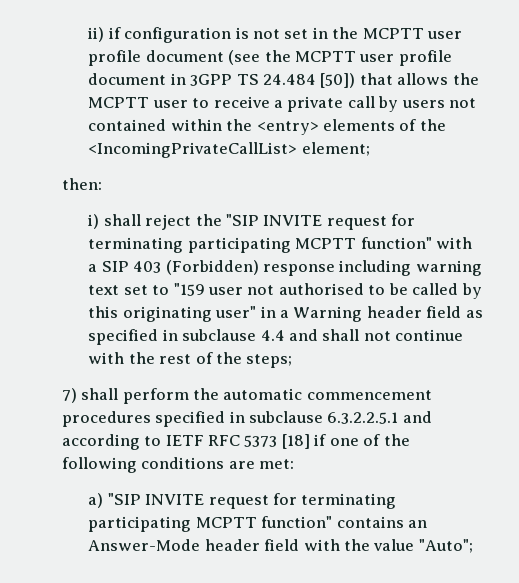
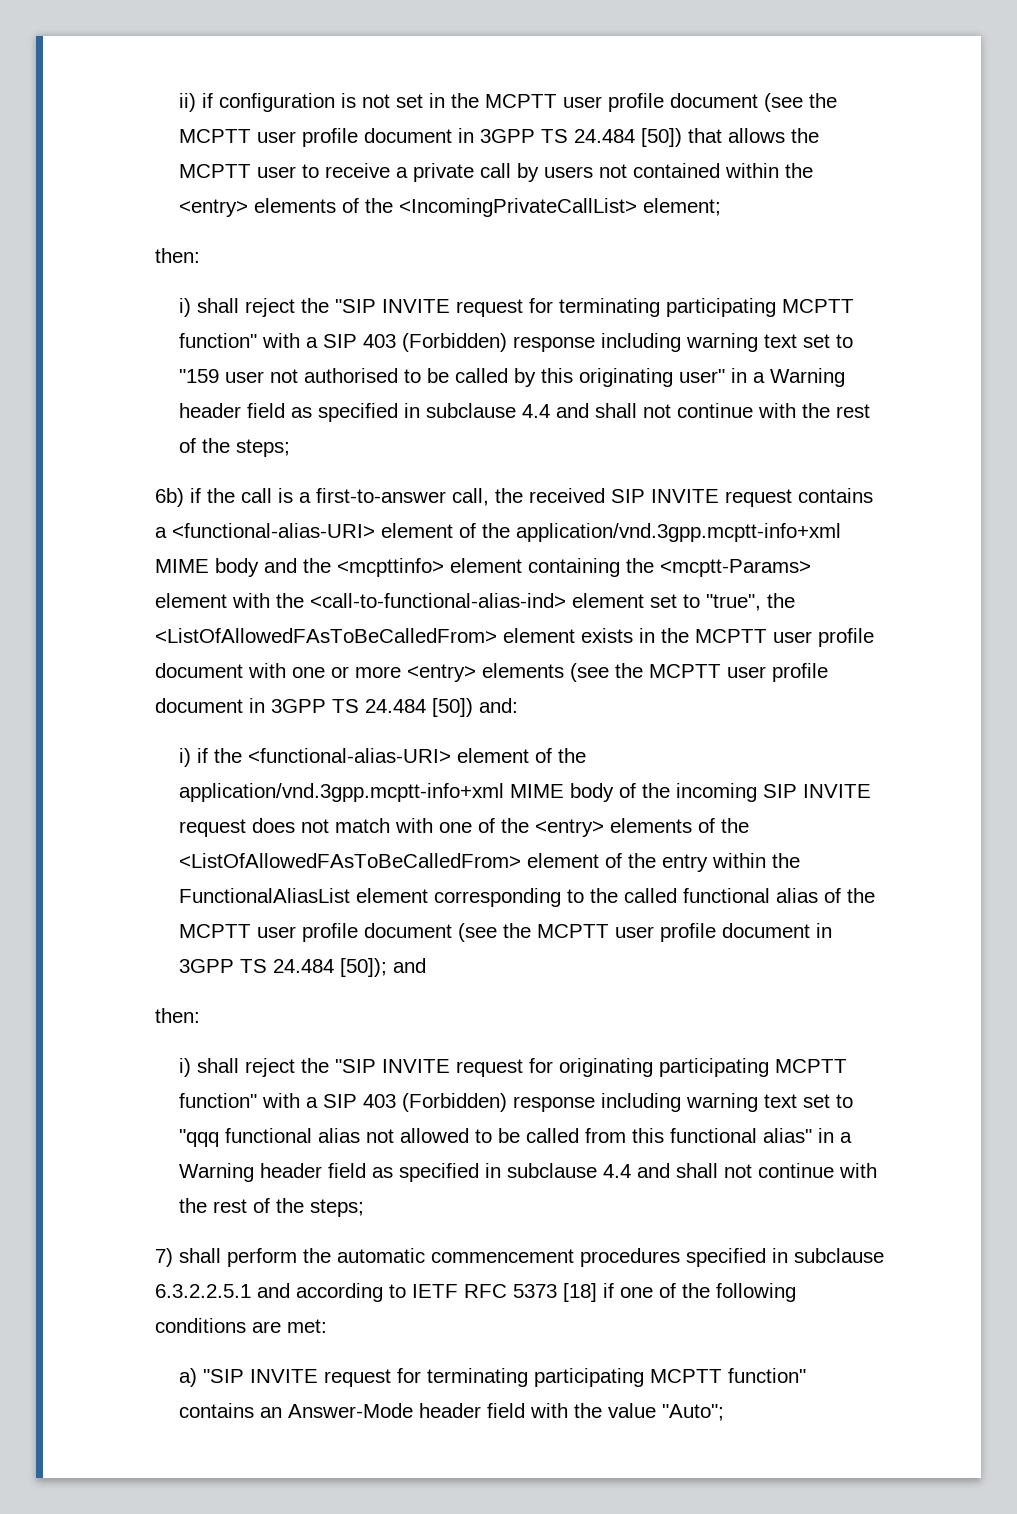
(293, 361) none -> [154,488,873,507] [154,523,841,542] [154,558,811,577] [154,593,795,611] [154,628,874,647] [154,663,828,682] [154,698,518,717] [178,748,586,767] [178,783,871,802] [178,818,749,837] [178,853,800,872] [178,888,875,907] [178,923,832,942] [178,958,426,977] [154,1008,200,1023] [178,1058,847,1077] [178,1093,853,1112] [178,1128,852,1147] [178,1163,877,1182] [178,1198,364,1217] // 6b) if the call is a first-to-answer call, the received SIP INVITE request contains a <functional-alias-URI> element of the application/vnd.3gpp.mcptt-info+xml MIME body and the <mcpttinfo> element containing the <mcptt-Params> element with the <call-to-functional-alias-ind> element set to "true", the <ListOfAllowedFAsToBeCalledFrom> element exists in the MCPTT user profile document with one or more <entry> elements (see the MCPTT user profile document in 3GPP TS 24.484 [50]) and: // i) if the <functional-alias-URI> element of the application/vnd.3gpp.mcptt-info+xml MIME body of the incoming SIP INVITE request does not match with one of the <entry> elements of the <ListOfAllowedFAsToBeCalledFrom> element of the entry within the FunctionalAliasList element corresponding to the called functional alias of the MCPTT user profile document (see the MCPTT user profile document in 3GPP TS 24.484 [50]); and // then: // i) shall reject the "SIP INVITE request for originating participating MCPTT function" with a SIP 403 (Forbidden) response including warning text set to "qqq functional alias not allowed to be called from this functional alias" in a Warning header field as specified in subclause 4.4 and shall not continue with the rest of the steps;

